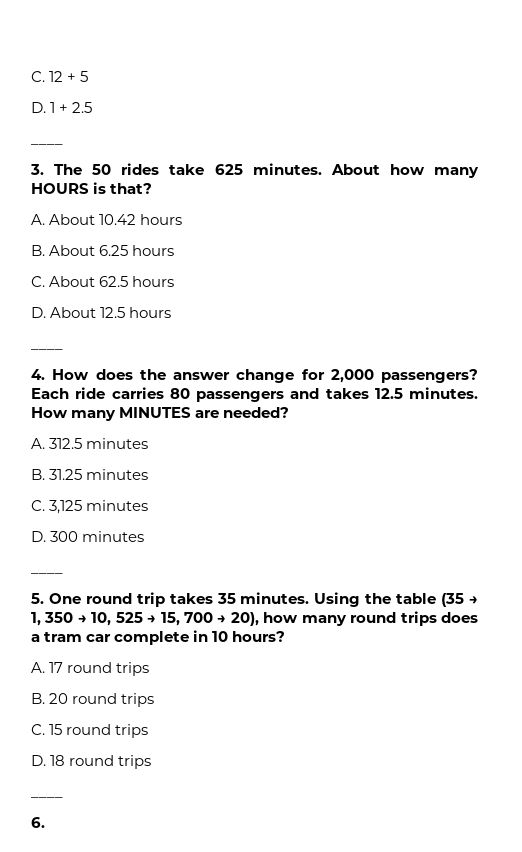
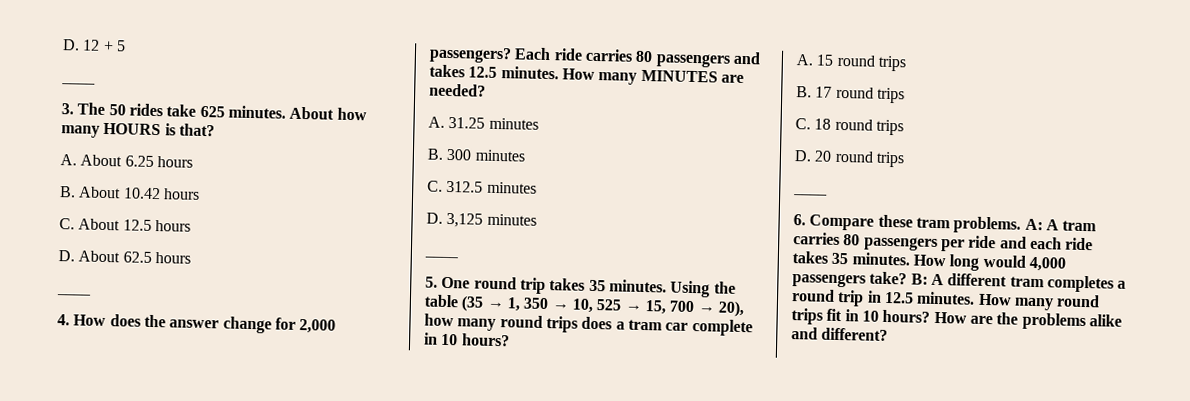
[31,71,45,82] C. -> [62,39,80,51] D.
[31,102,93,113] // D. 1 + 2.5 -> (126, 46) none
[99,214,137,225] 10.42 -> [124,155,154,167] 6.25
[99,245,129,256] 6.25 -> [122,187,161,200] 10.42
[99,276,129,287] 62.5 -> [122,219,152,231] 12.5
[100,307,126,318] 12.5 -> [122,251,152,263] 62.5
[49,438,149,449] [31,469,149,480] [31,500,45,511] 312.5 minutes // B. 31.25 minutes // C. -> [448,116,539,130] [427,148,526,162] [427,180,537,194] [426,212,443,224] 31.25 minutes // B. 300 minutes // C. 312.5 minutes // D.
[31,531,145,542] // D. 300 minutes -> (537, 219) none
(45, 667) none -> [816,54,907,72] [796,86,812,98] 15 round trips // B.
[31,693,155,707] [31,724,63,735] // B. 20 round trips // C. 15 -> [795,118,832,130] // C. 18
[50,755,66,766] 18 -> [814,150,833,162] 20
(45, 822) none -> [809,214,1098,234] [793,232,1094,252] [792,251,1066,272] [792,271,1127,293] [791,289,1101,311] [791,308,1122,331] [791,327,889,342] Compare these tram problems. A: A tram carries 80 passengers per ride and each ride takes 35 minutes. How long would 4,000 passengers take? B: A different tram completes a round trip in 12.5 minutes. How many round trips fit in 10 hours? How are the problems alike and different?

